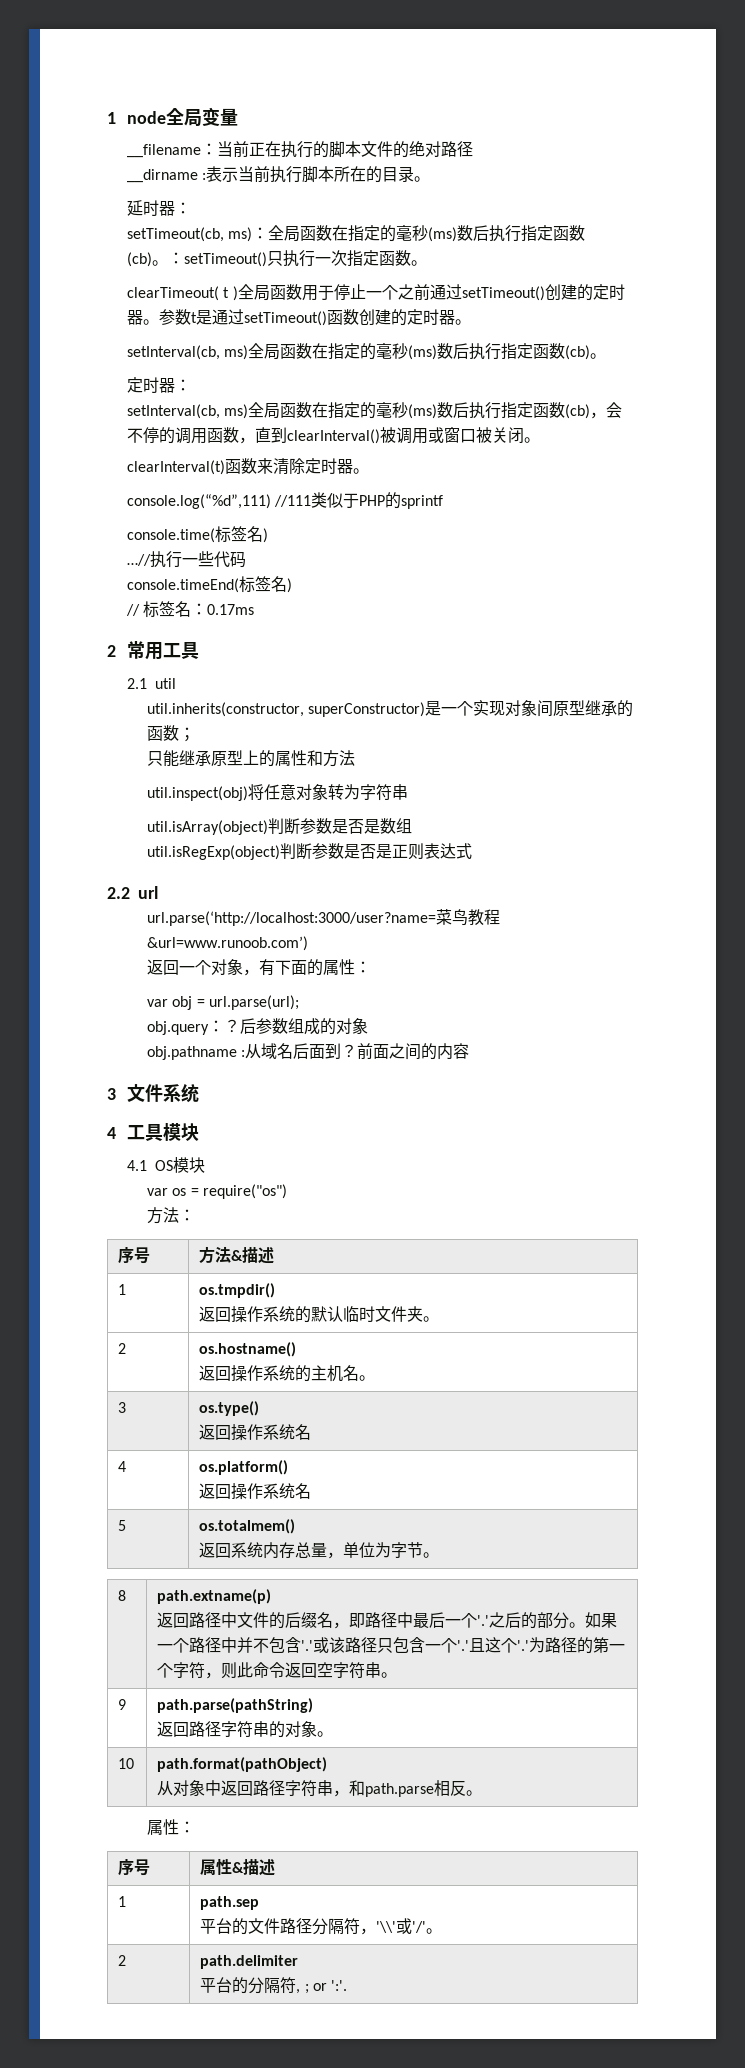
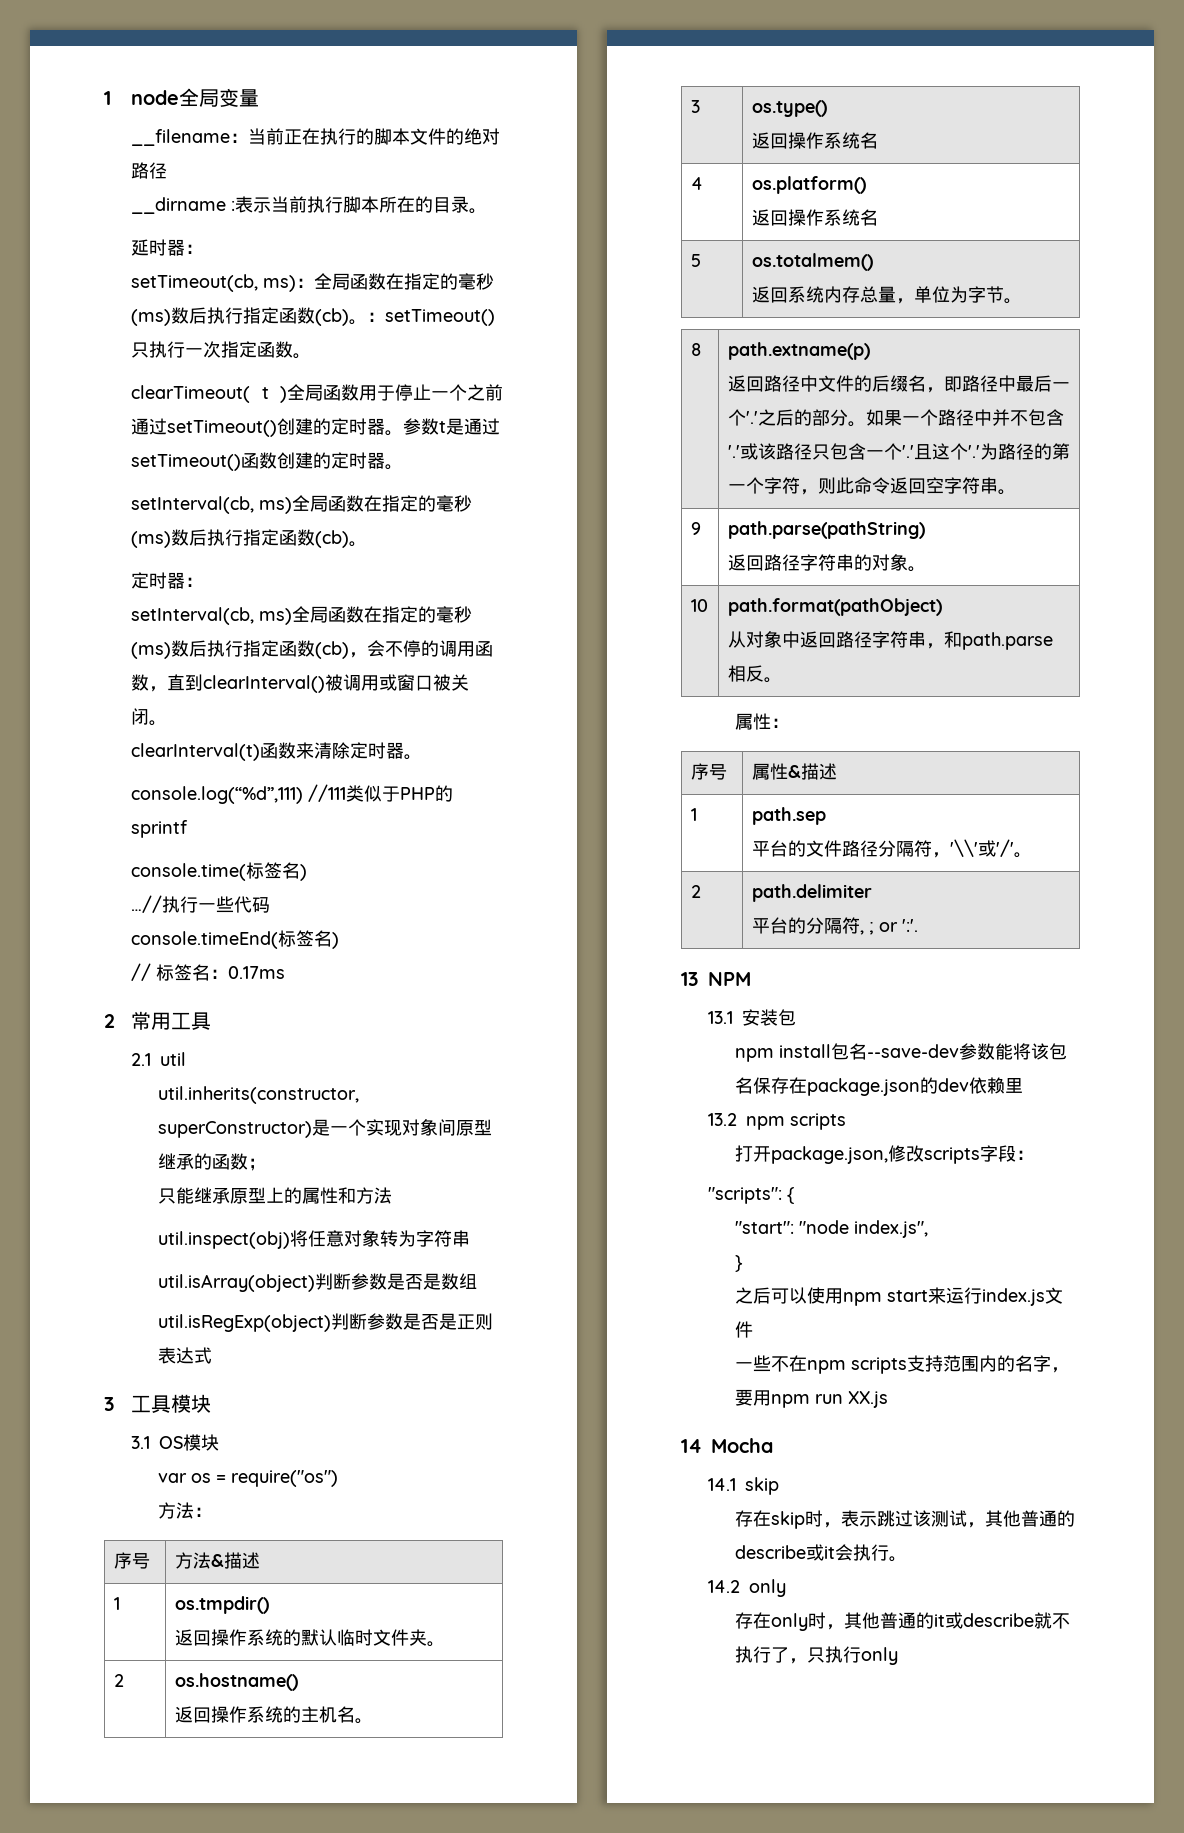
[107,886,158,899] [147,909,501,926] [147,936,309,951] [147,959,372,976] [147,995,300,1010] [147,1018,369,1035] [147,1043,470,1060] [107,1083,200,1103] [107,1127,116,1139] 2.2 url // url.parse(‘http://localhost:3000/user?name=菜鸟教程&url=www.runoob.com’) // 返回一个对象，有下面的属性： // var obj = url.parse(url); // obj.query：？后参数组成的对象 // obj.pathname :从域名后面到？前面之间的内容 // 3文件系统 // 4 -> [104,1397,114,1411] 3
[127,1160,148,1171] 4.1 -> [130,1436,150,1449] 3.1
(348, 1985) none -> [681,972,751,986] [707,1009,796,1026] [734,1043,1067,1062] [734,1077,1023,1096] [707,1113,846,1130] [734,1145,1034,1164] [707,1187,794,1204] [734,1220,928,1238] [734,1255,743,1272] [734,1287,1063,1306] [734,1321,753,1338] [734,1355,1069,1374] [734,1389,888,1408] [681,1438,773,1453] [707,1477,779,1495] [734,1510,1075,1529] [734,1544,907,1562] [707,1579,786,1597] [734,1612,1070,1631] [734,1646,898,1665] // 13 NPM // 13.1安装包 // npm install包名--save-dev参数能将该包名保存在package.json的dev依赖里 // 13.2 npm scripts // 打开package.json,修改scripts字段： // "scripts": { // "start": "node index.js", // } // 之后可以使用npm start来运行index.js文件 // 一些不在npm scripts支持范围内的名字，要用npm run XX.js // 14 Mocha // 14.1 skip // 存在skip时，表示跳过该测试，其他普通的describe或it会执行。 // 14.2 only // 存在only时，其他普通的it或describe就不执行了，只执行only

